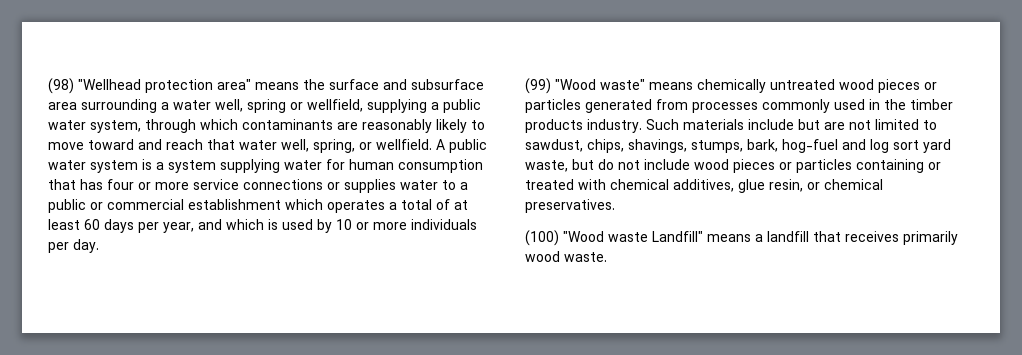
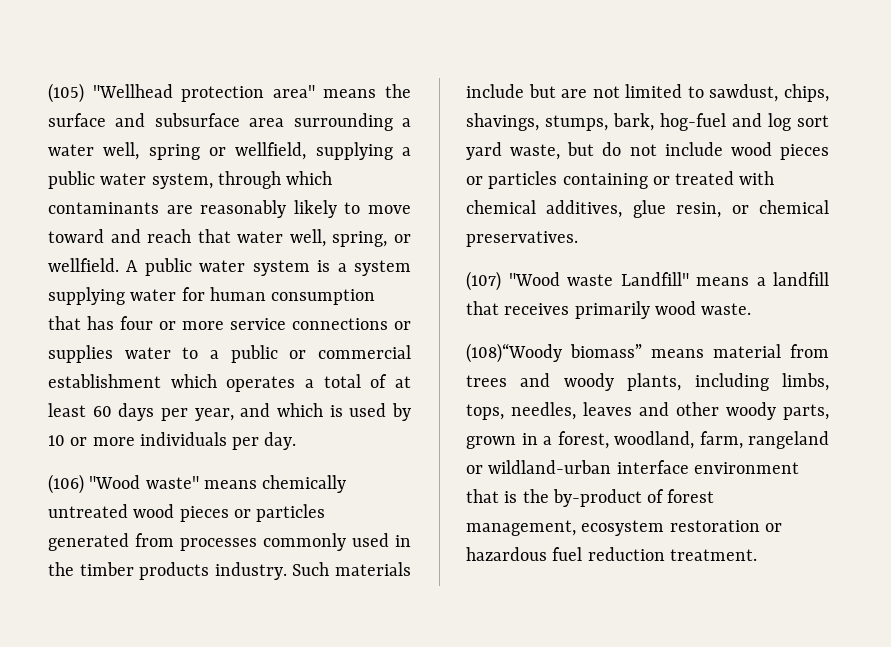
[48,78,74,94] (98) -> [48,83,84,103] (105)
[525,78,551,94] (99) -> [48,474,84,494] (106)
[525,230,559,246] (100) -> [466,271,501,291] (107)
(607, 257) none -> [466,343,829,363] [466,373,829,391] [466,402,829,420] [466,431,829,449] [466,460,799,474] [466,489,715,507] [466,520,782,536] [466,547,757,561] // (108)“Woody biomass” means material from trees and woody plants, including limbs, tops, needles, leaves and other woody parts, grown in a forest, woodland, farm, rangeland or wildland-urban interface environment that is the by-product of forest management, ecosystem restoration or hazardous fuel reduction treatment.

